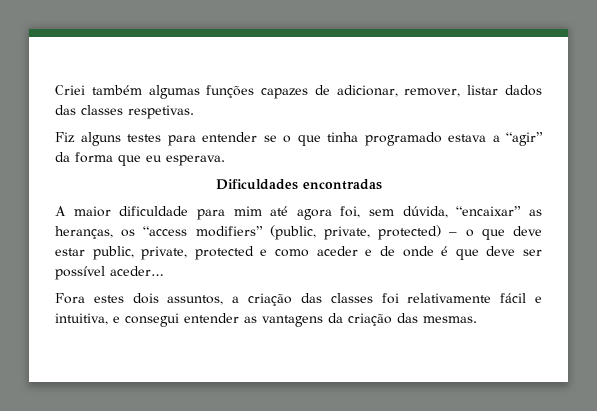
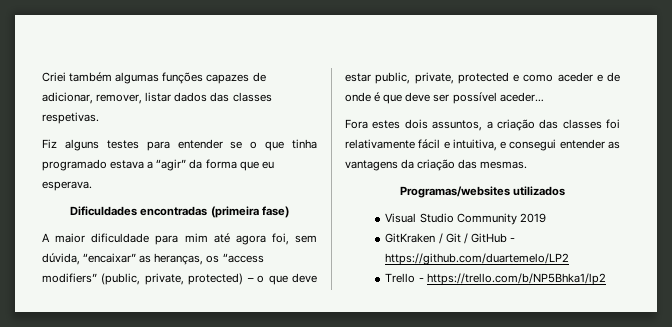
(382, 184) none -> [210,206,289,218] (primeira fase)
(477, 319) none -> [399,186,566,198] [385,213,546,225] [385,233,515,244] [385,253,570,265] [385,273,606,285] // Programas/websites utilizados // Visual Studio Community 2019 // GitKraken / Git / GitHub - https://github.com/duartemelo/LP2 // Trello - https://trello.com/b/NP5Bhka1/lp2

